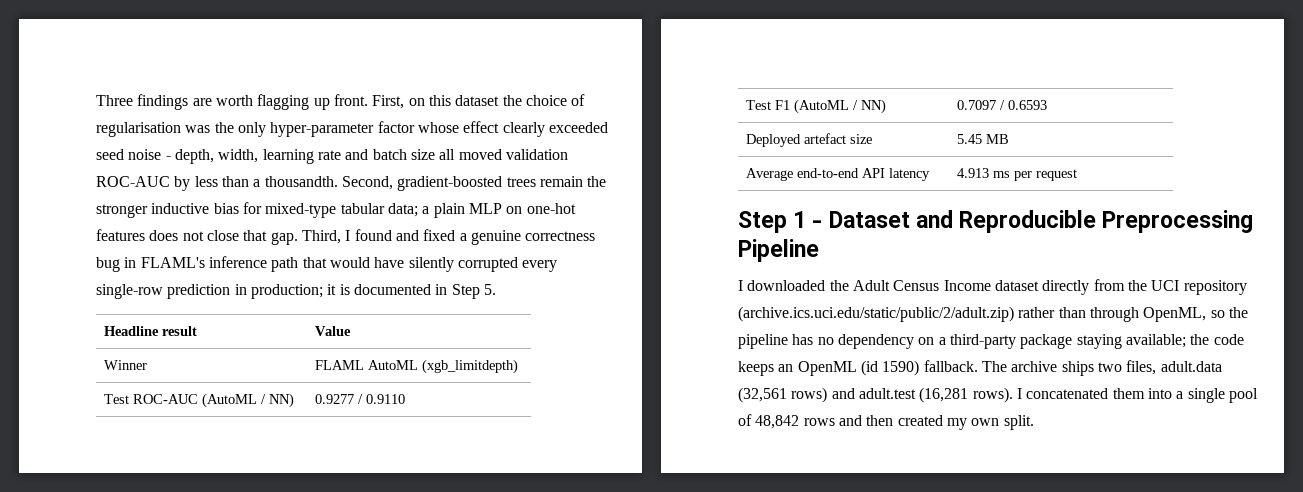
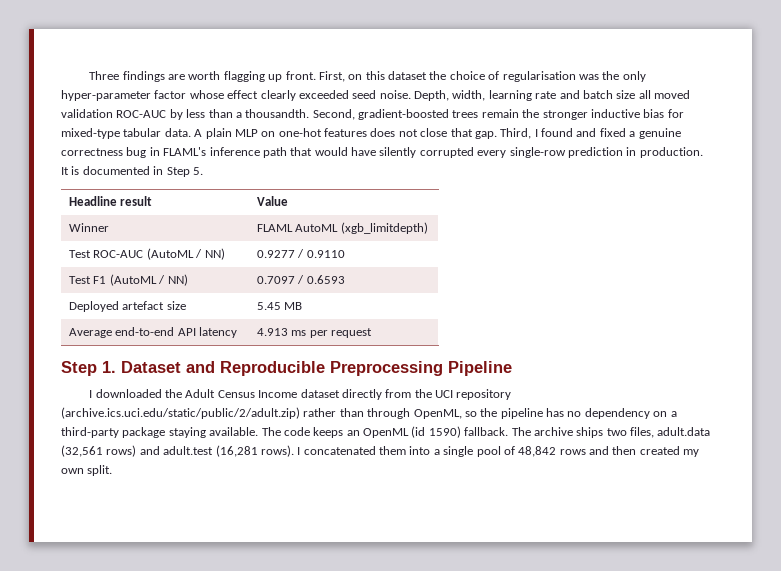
[128,149,214,164] noise - depth, -> [379,90,449,101] noise. Depth,
[387,203,430,217] data; a -> [164,128,203,137] data. A
[250,284,337,299] production; it -> [639,147,703,158] [61,167,69,175] production. It
[793,211,823,228] 1 - -> [102,361,116,373] 1.
[1125,334,1210,348] available; the -> [209,427,281,436] available. The

